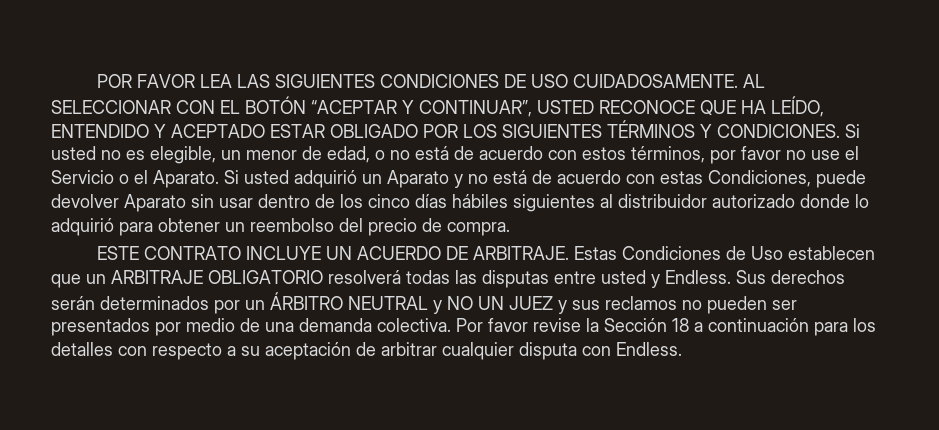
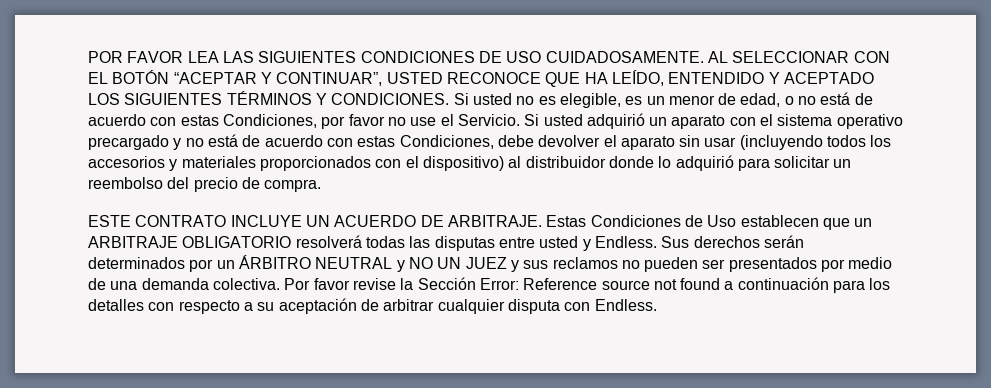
[270,124,458,138] ESTAR OBLIGADO POR -> (874, 78) none
(216, 155) none -> [625,96,643,105] es
[582,146,705,163] estos términos, -> [180,114,317,128] estas Condiciones,
[51,170,449,188] Servicio o el Aparato. Si usted adquirió un Aparato -> [457,113,903,129] [88,135,169,150] Servicio. Si usted adquirió un aparato con el sistema operativo precargado
[816,170,866,188] [51,194,595,212] puede devolver Aparato sin usar dentro de los cinco días hábiles siguientes -> [497,135,892,150] [88,156,504,171] debe devolver el aparato sin usar (incluyendo todos los accesorios y materiales proporcionados con el dispositivo)
[712,194,795,208] autorizado -> (606, 162) none
[158,218,220,232] obtener -> [774,156,831,168] solicitar
[672,318,689,332] 18 -> [479,278,721,290] Error: Reference source not found

